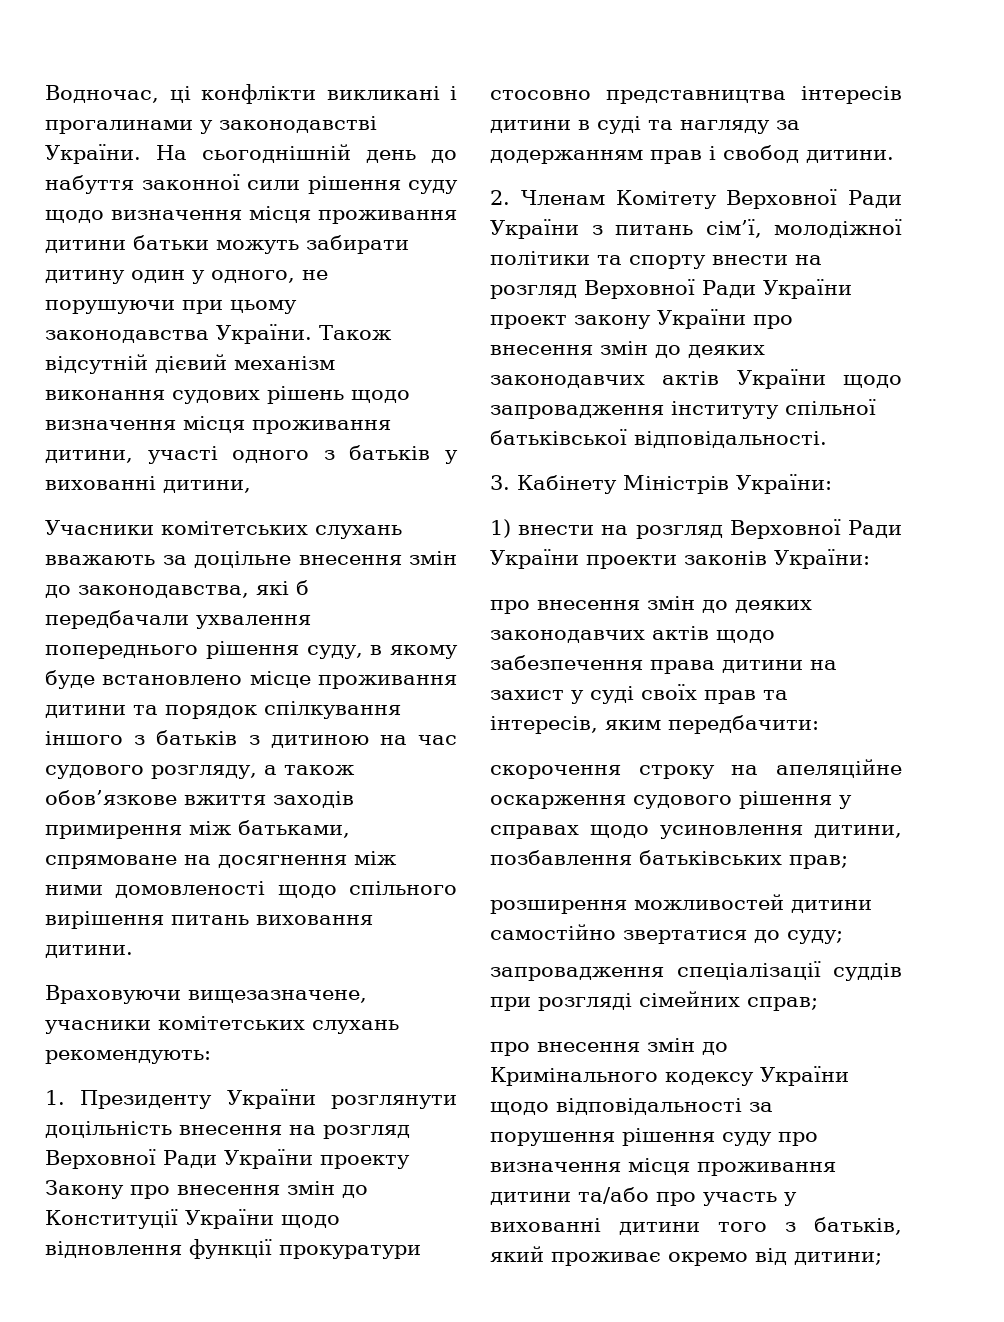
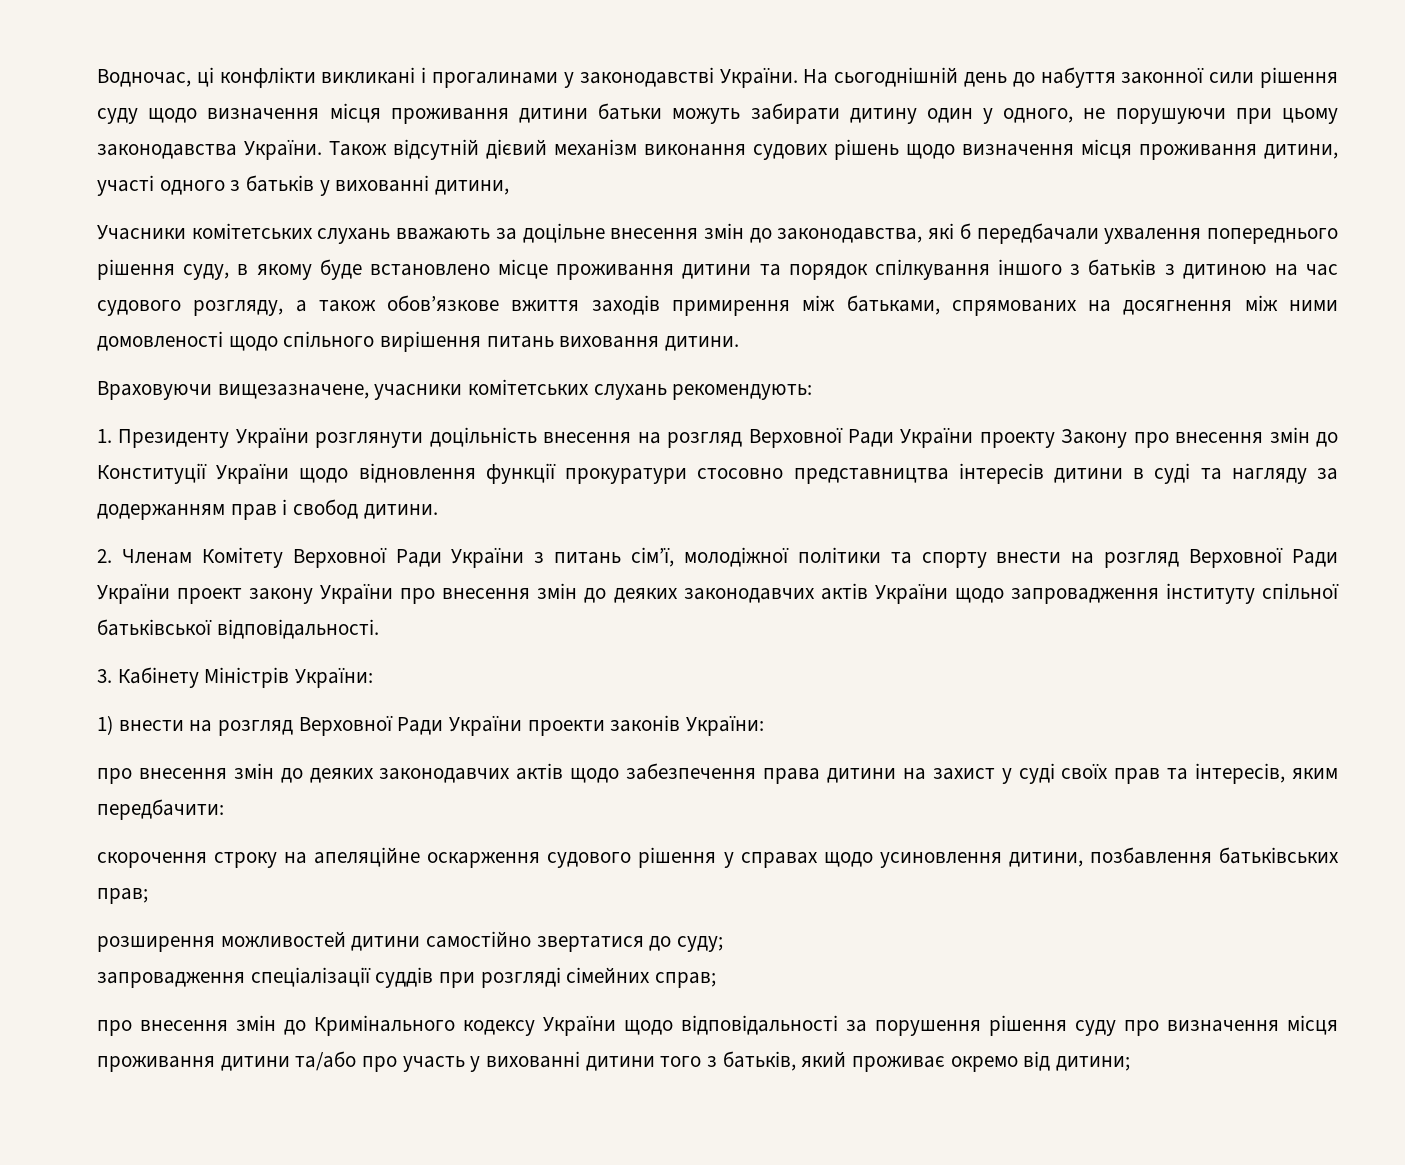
[45,855,177,869] спрямоване -> [951,300,1077,316] спрямованих

